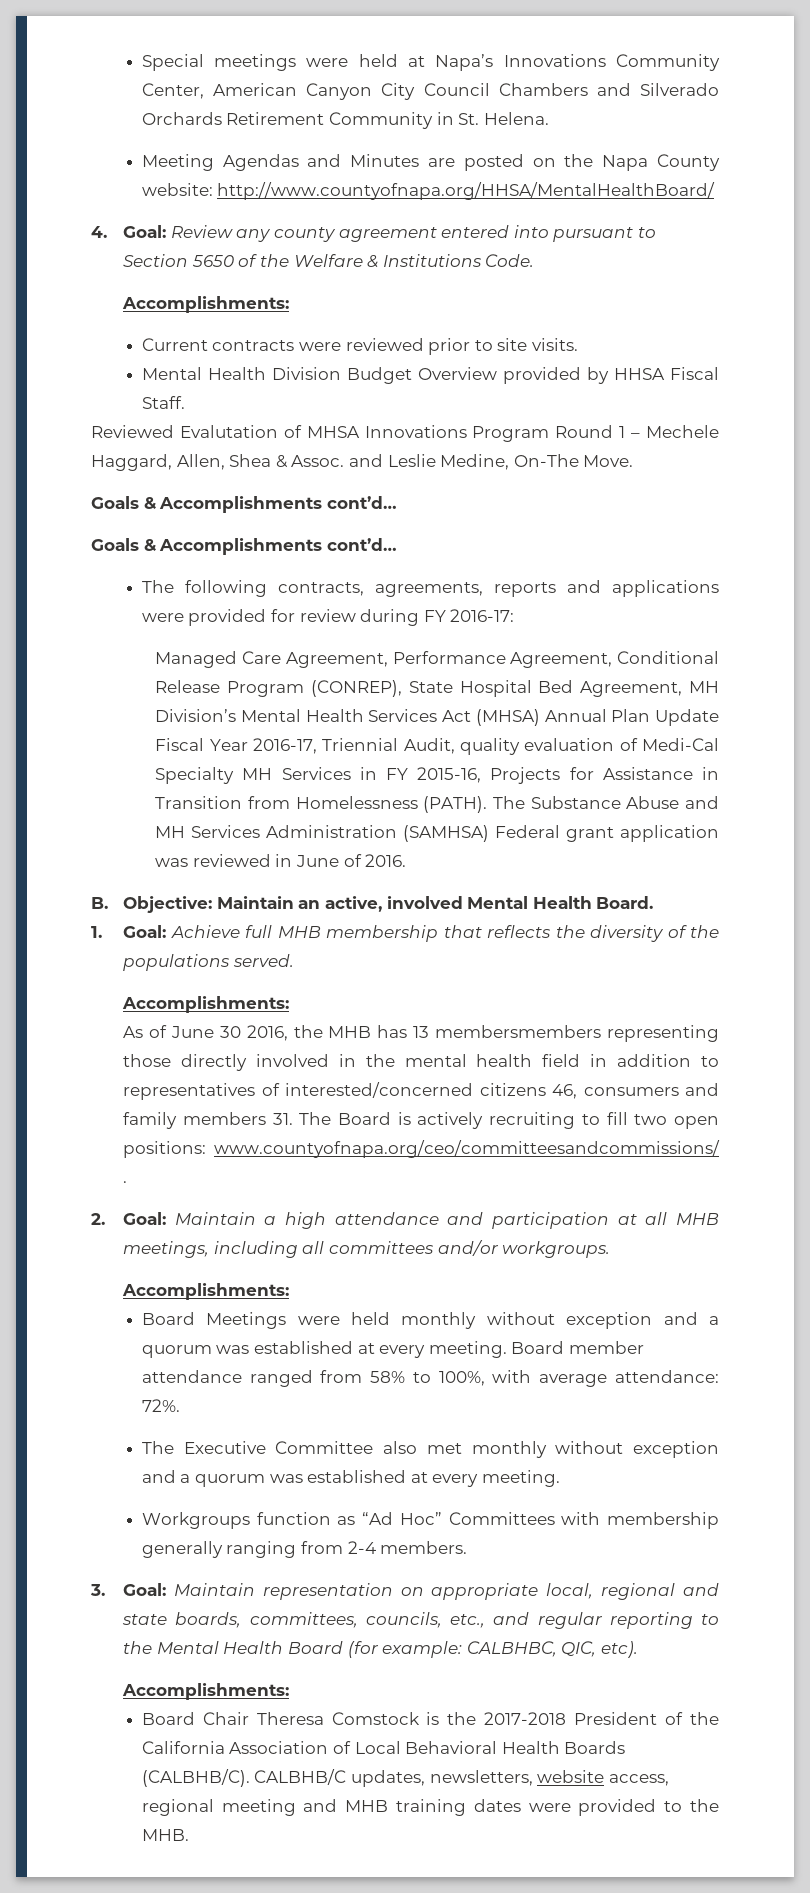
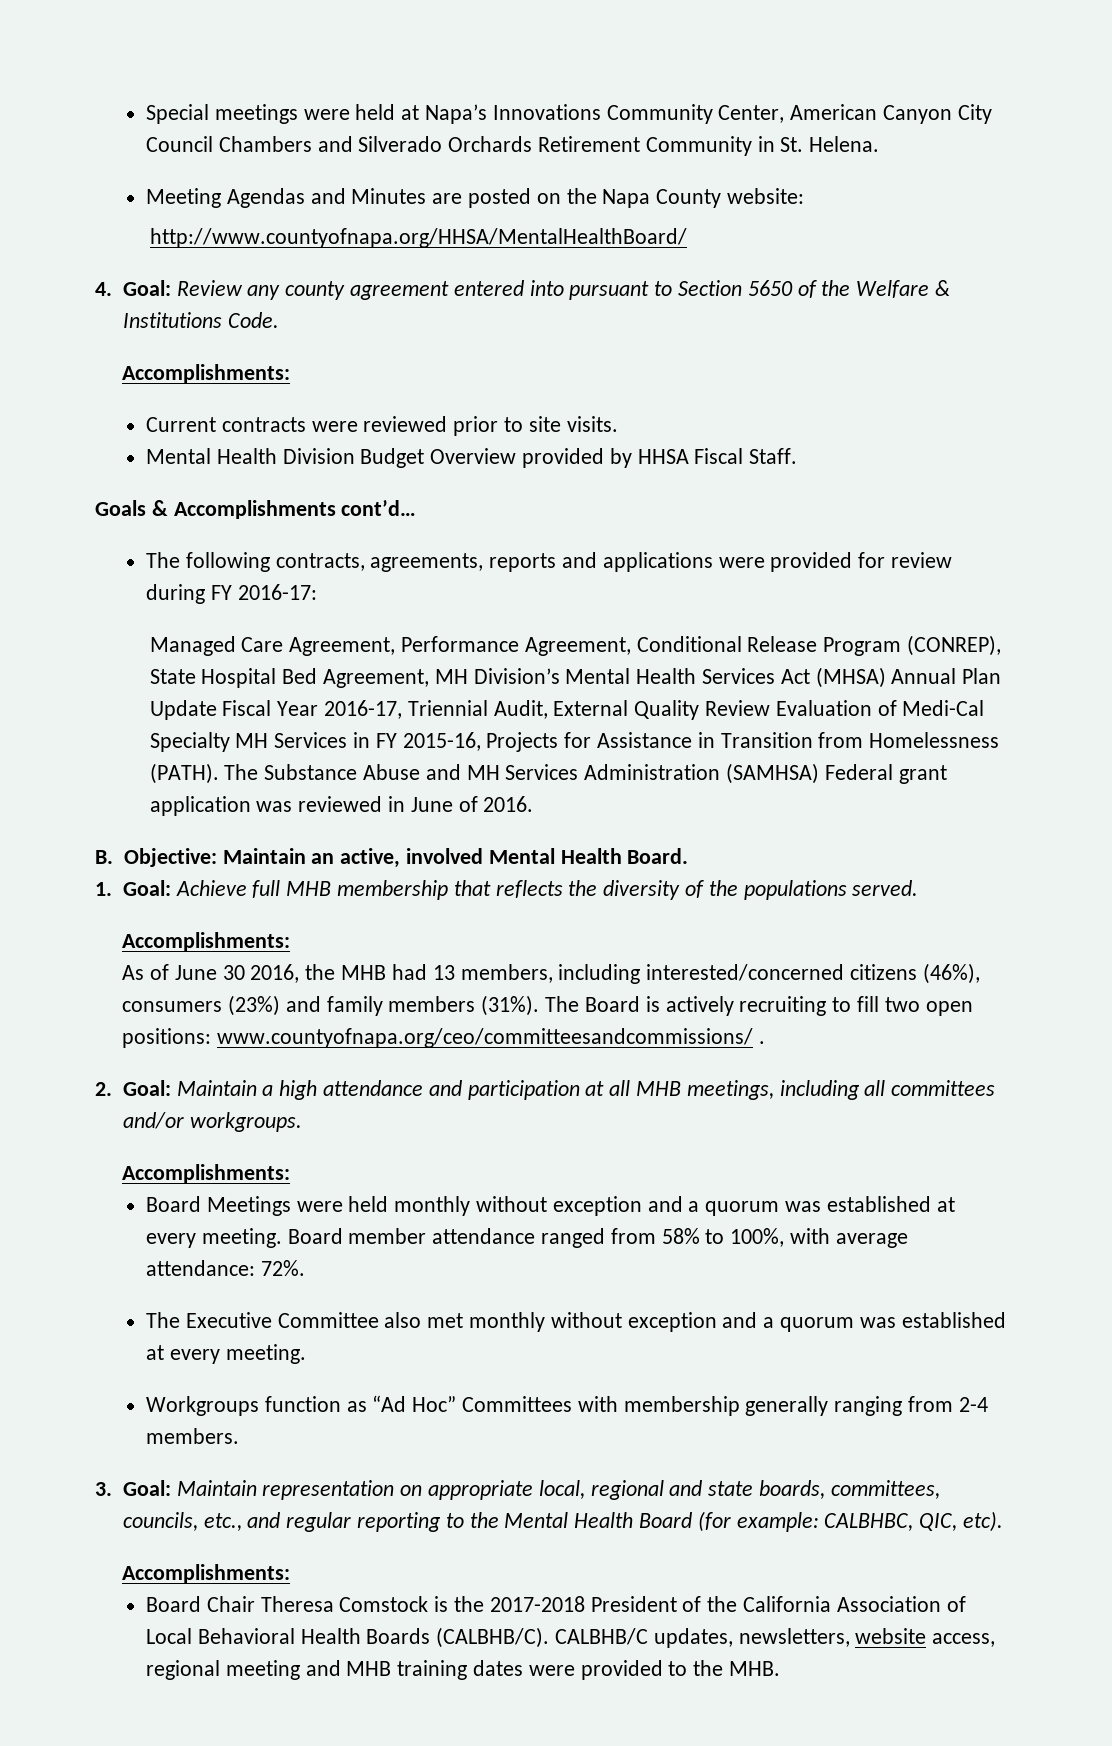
(213, 189) none -> (804, 196) //
[91,425,719,442] [91,454,634,471] [91,496,397,513] // Reviewed Evalutation of MHSA Innovations Program Round 1 – Mechele Haggard, Allen, Shea & Assoc. and Leslie Medine, On-The Move. // Goals & Accomplishments cont’d… -> (798, 456) none
[459,738,615,755] quality evaluation -> [553,700,872,720] External Quality Review Evaluation
[377,1025,719,1042] [123,1054,720,1071] [123,1082,679,1100] has 13 membersmembers representing those directly involved in the mental health field in addition to representatives of interested/concerned citizens 46, consumers -> [391,963,980,984] [122,995,281,1016] had 13 members, including interested/concerned citizens (46%), consumers (23%)
[272,1113,293,1125] 31. -> [481,995,540,1016] (31%).

